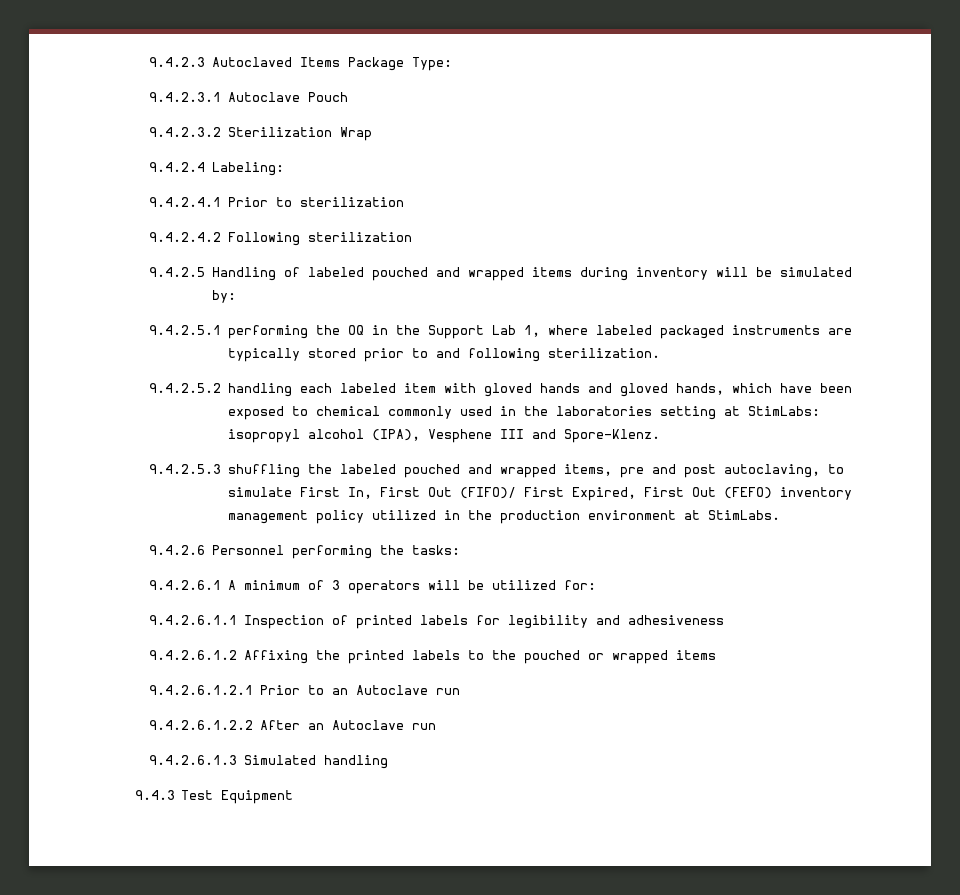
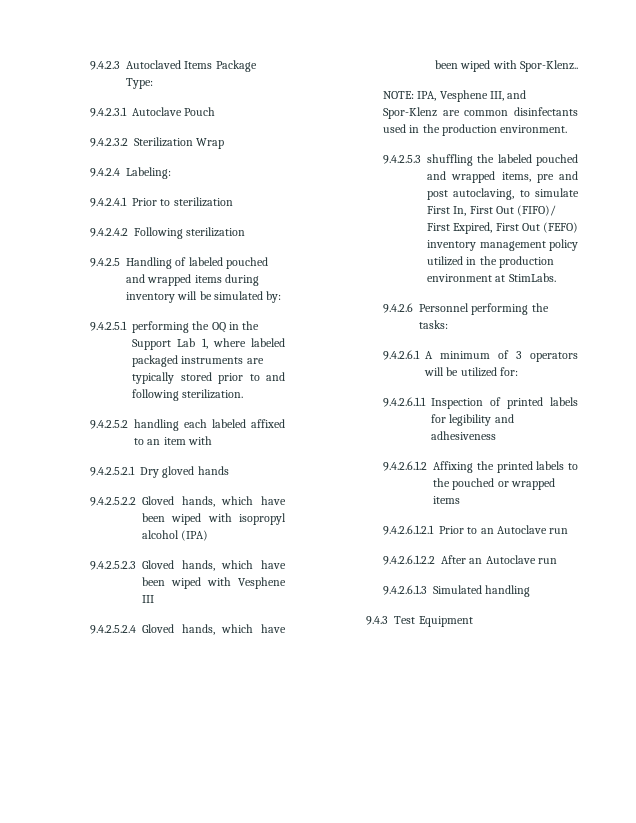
(396, 388) none -> [251,419,285,428] [134,438,161,445] affixed to an
(476, 388) none -> [90,466,160,478] // 9.4.2.5.2.1 Dry
[587,383,852,397] [227,406,820,420] [227,429,660,443] and gloved hands, which have been exposed to chemical commonly used in the laboratories setting at StimLabs: isopropyl alcohol (IPA), Vesphene III and Spore-Klenz. -> [90,496,286,507] [142,513,286,525] [142,530,209,541] [90,560,286,571] [142,577,286,589] [142,595,155,603] [90,624,286,635] [435,60,578,72] [383,90,526,102] [383,107,578,119] [383,124,567,136] // 9.4.2.5.2.2 Gloved hands, which have been wiped with isopropyl alcohol (IPA) // 9.4.2.5.2.3 Gloved hands, which have been wiped with Vesphene III // 9.4.2.5.2.4 Gloved hands, which have been wiped with Spor-Klenz.. // NOTE: IPA, Vesphene III, and Spor-Klenz are common disinfectants used in the production environment.

